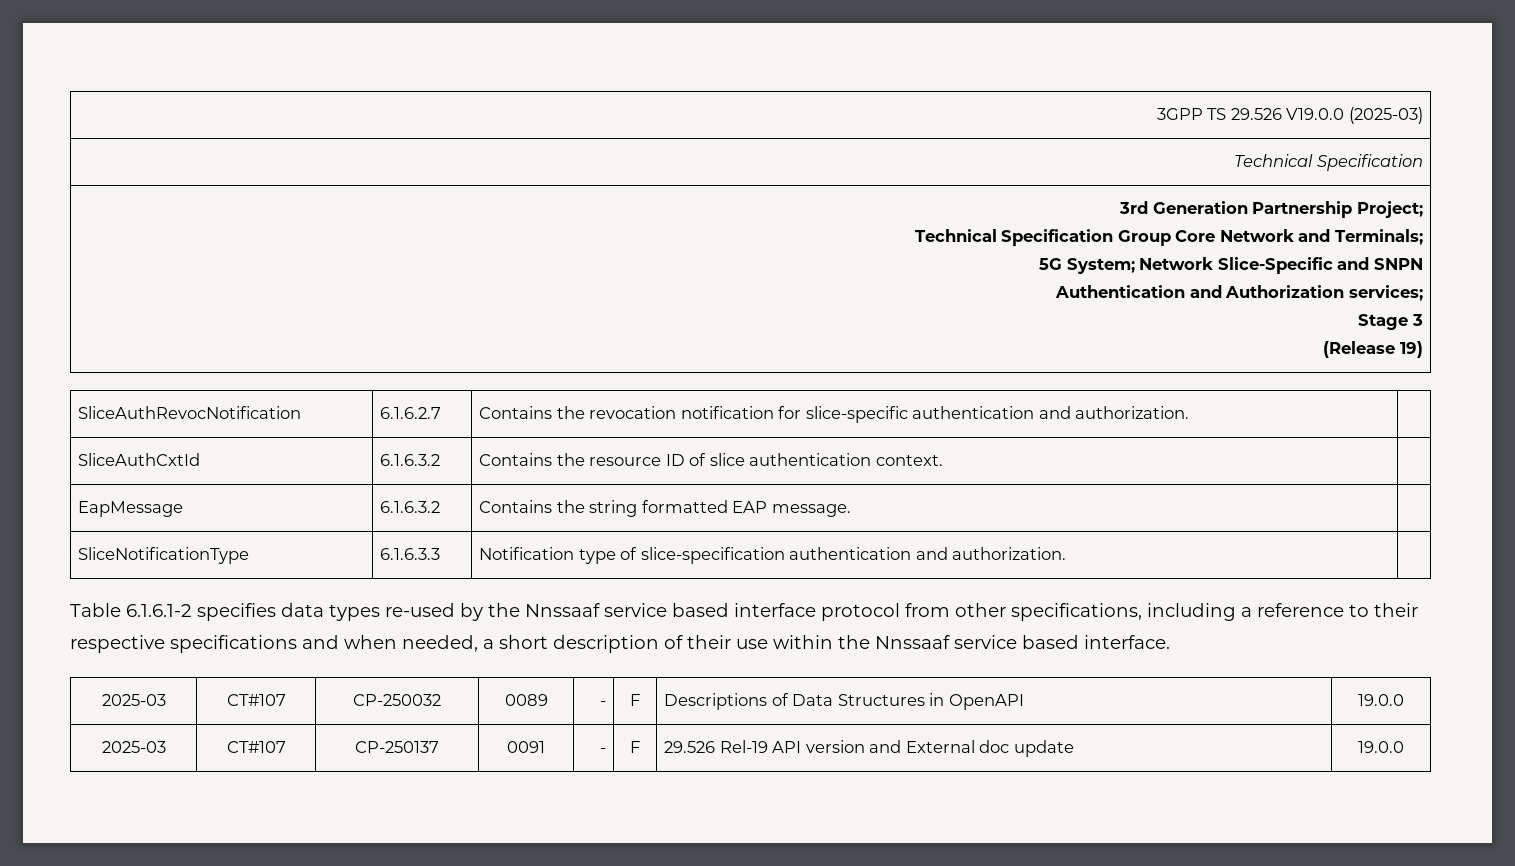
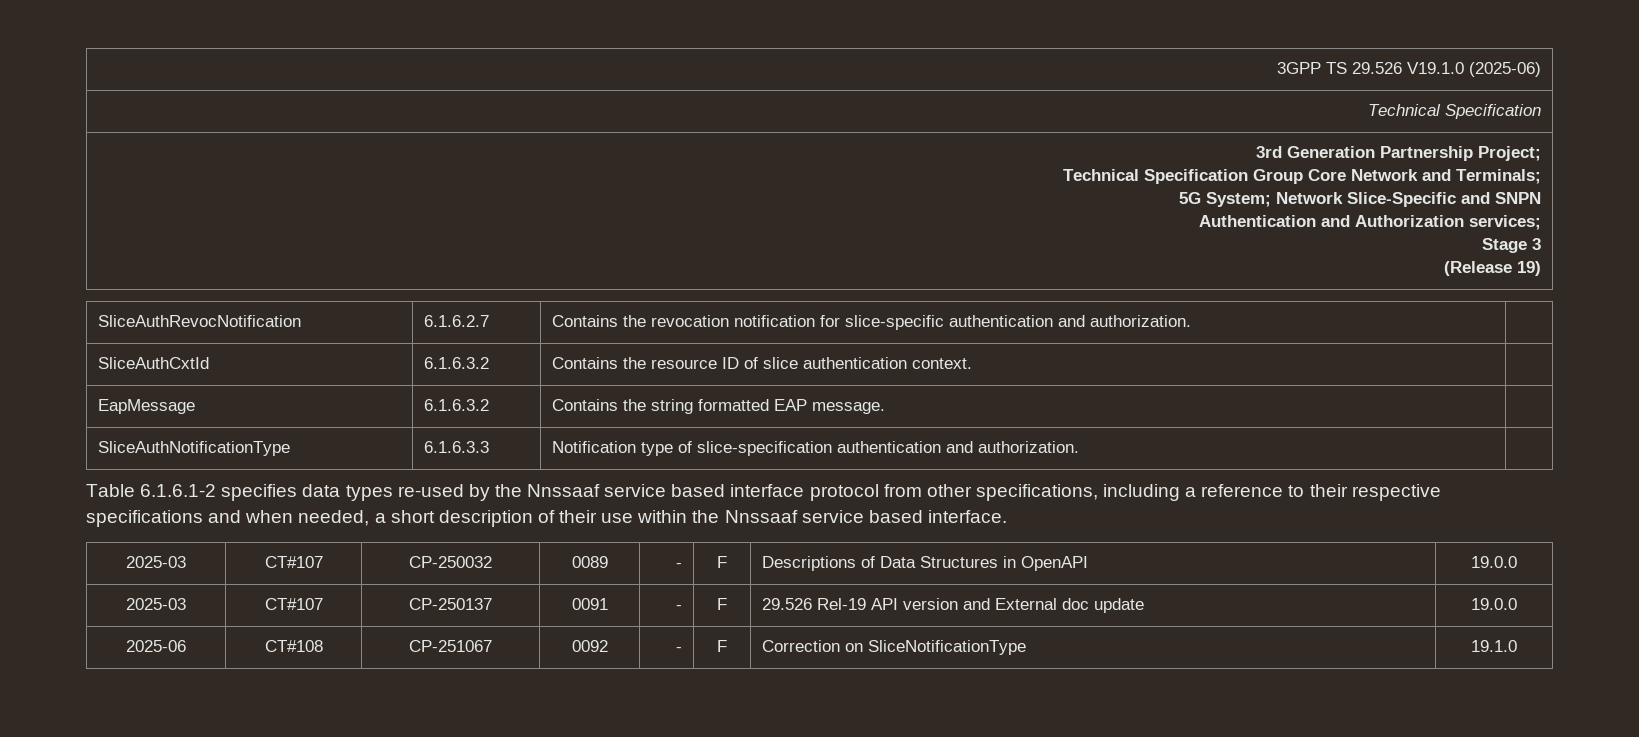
[1286,107,1423,124] V19.0.0 (2025-03) -> [1407,62,1542,77] V19.1.0 (2025-06)
[78,547,250,564] SliceNotificationType -> [97,441,290,456] SliceAuthNotificationType
(1404, 747) none -> [126,640,186,652] [264,640,323,652] [409,640,493,652] [571,640,608,652] [676,647,683,652] [717,640,727,652] [761,640,1026,655] [1471,640,1517,652] // 2025-06 | CT#108 | CP-251067 | 0092 | - | F | Correction on SliceNotificationType | 19.1.0

